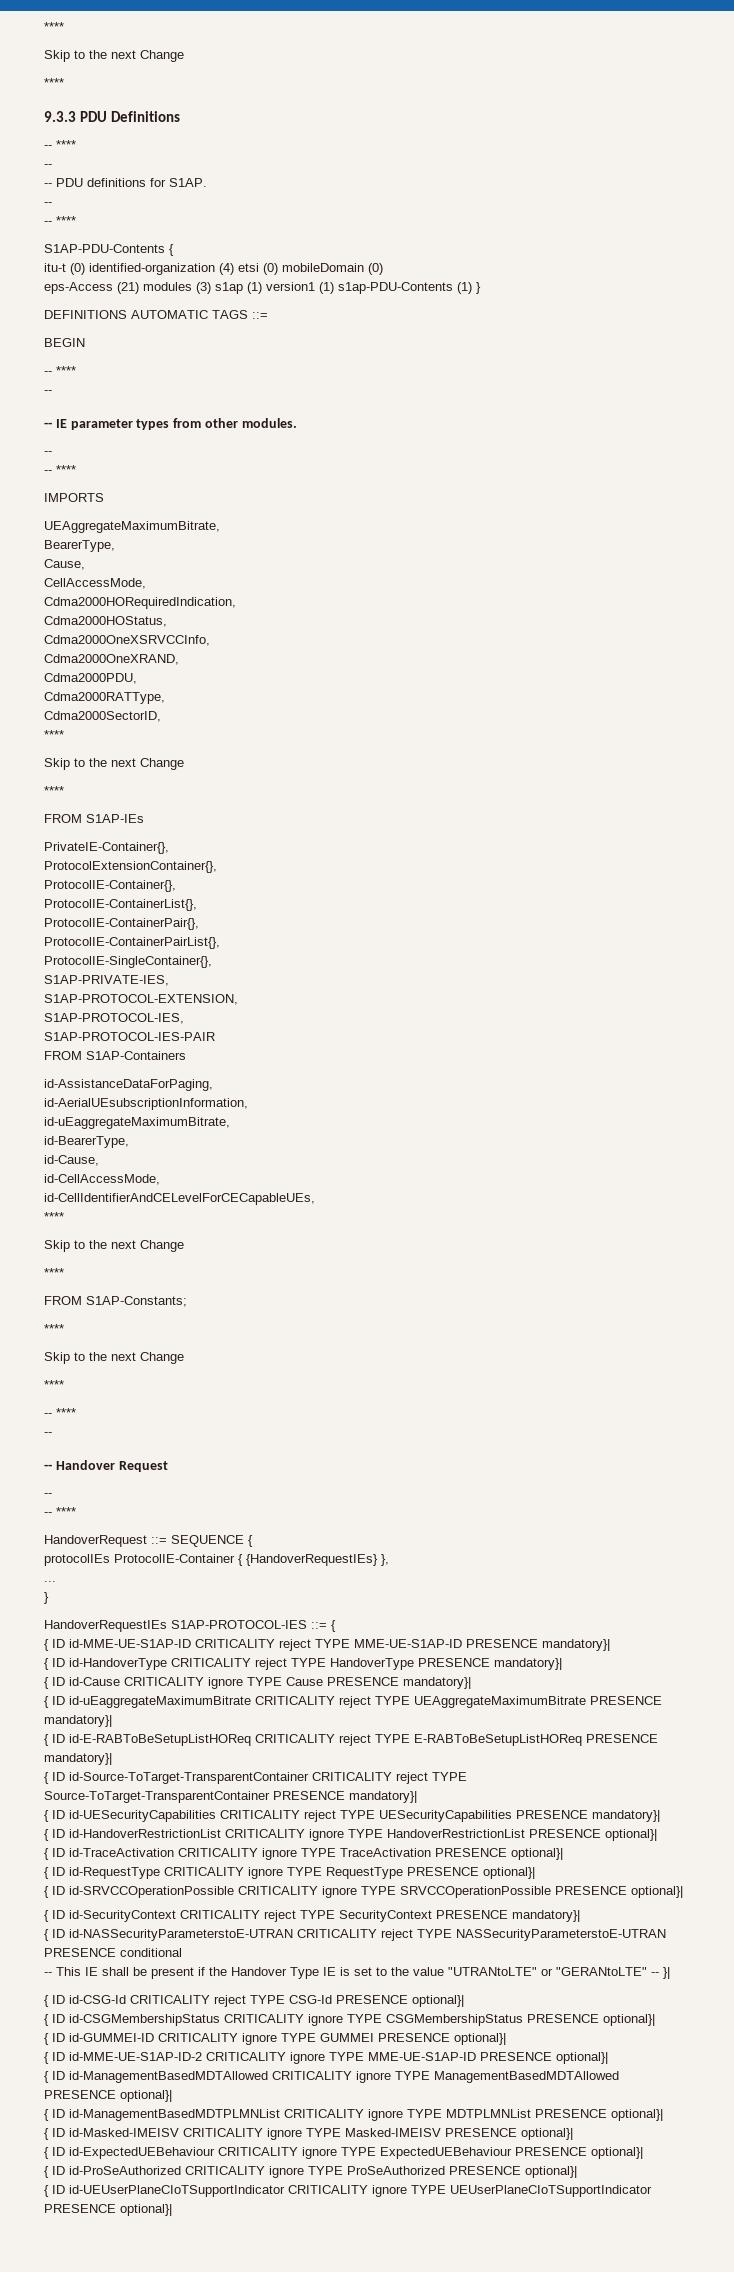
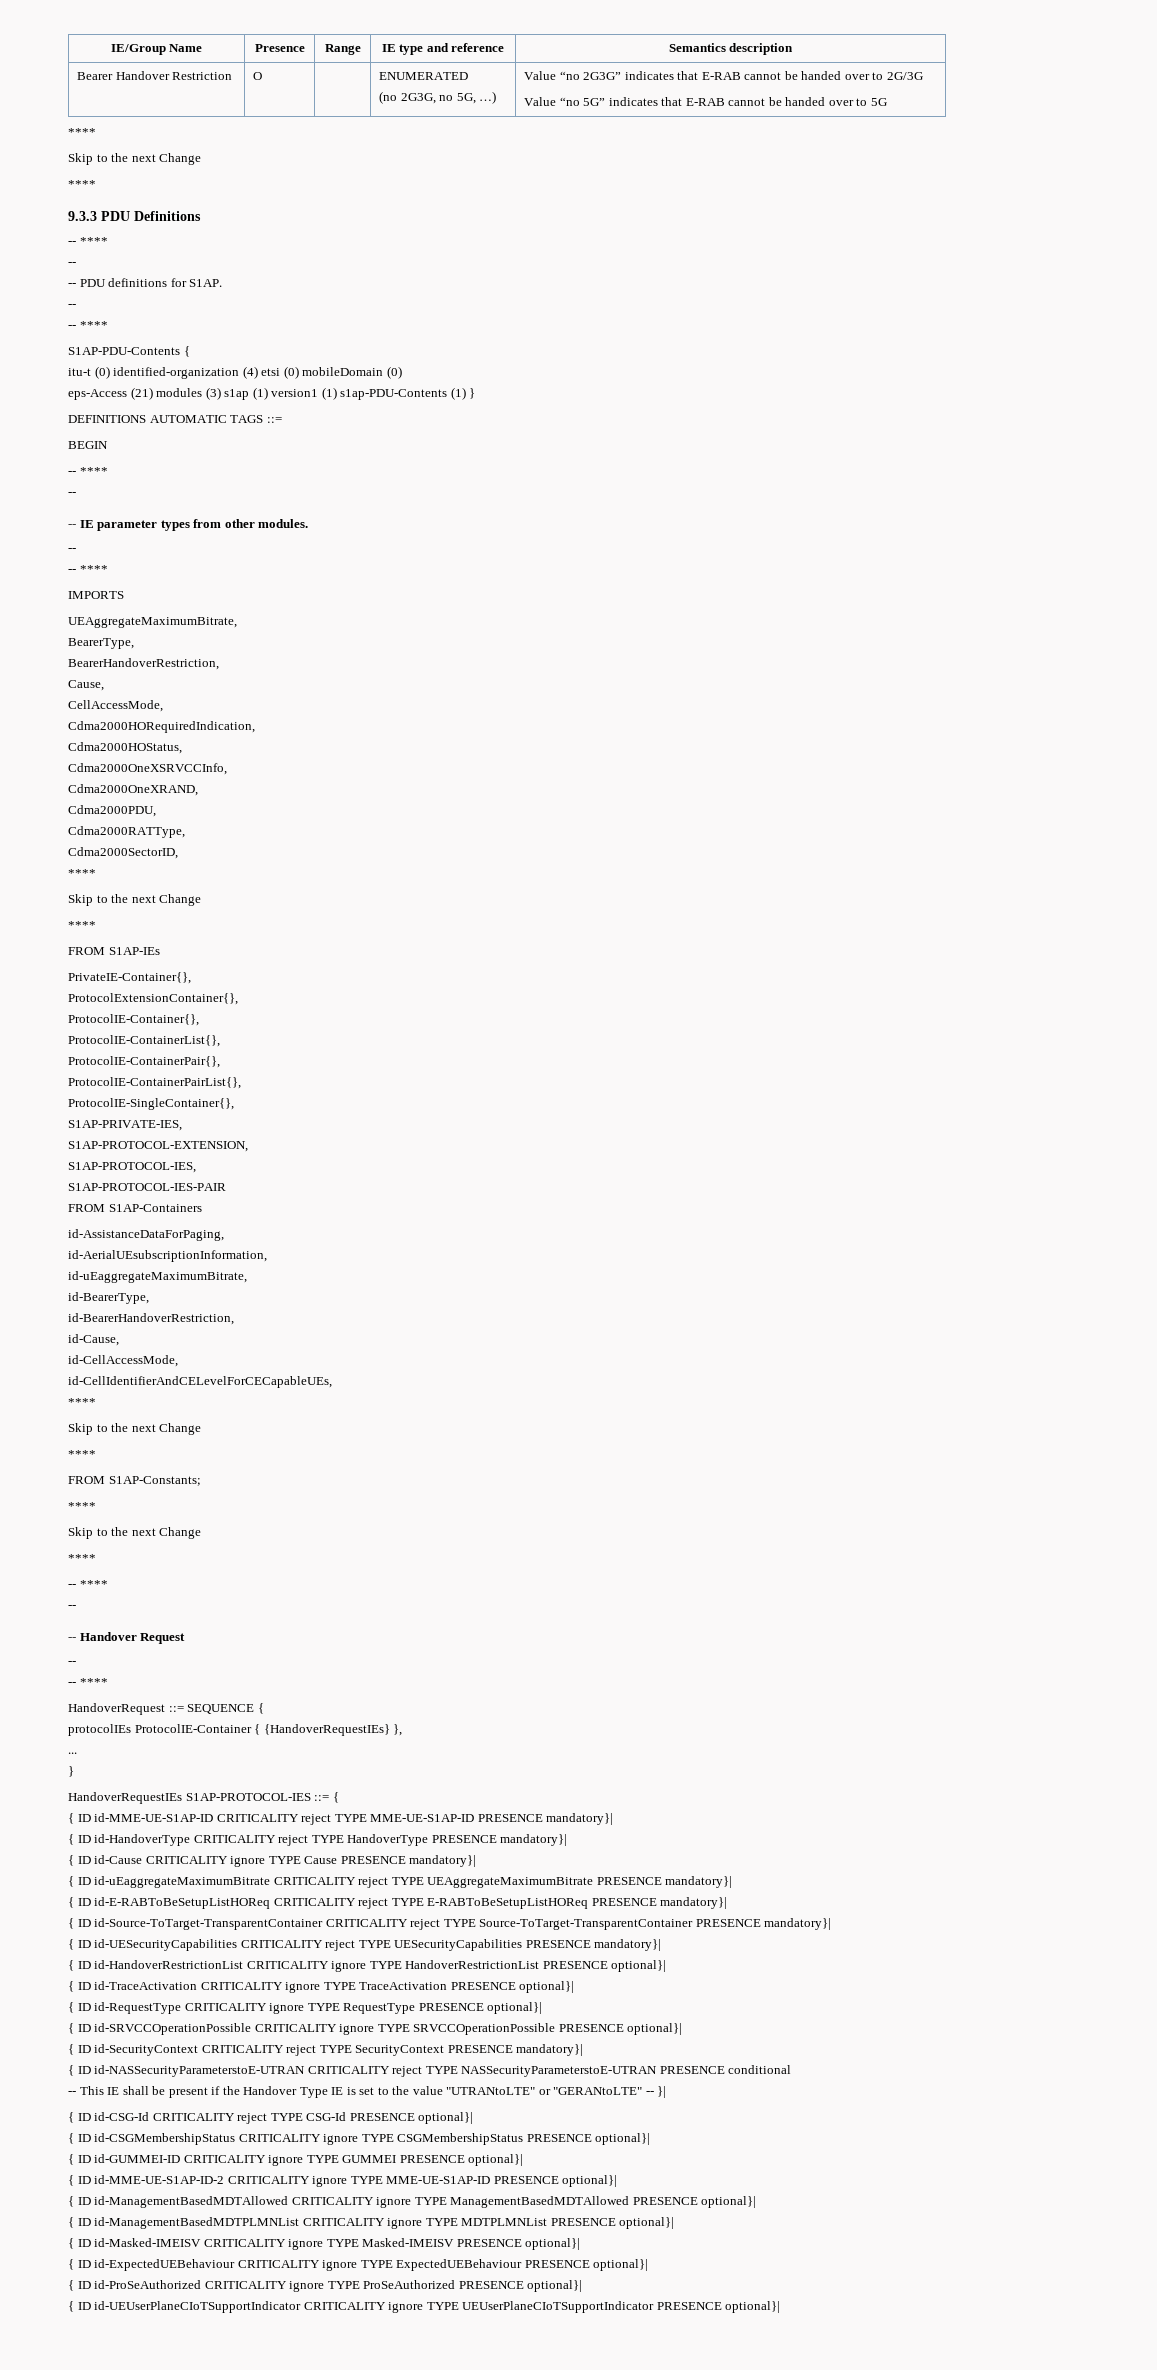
(44, 26) none -> [110,44,203,55] [254,44,305,52] [324,44,361,55] [381,43,505,55] [668,43,794,55] [77,71,233,80] [253,72,263,80] [379,72,469,80] [379,91,497,104] [524,71,923,80] [524,97,887,106] IE/Group Name | Presence | Range | IE type and reference | Semantics description // Bearer Handover Restriction | O | | ENUMERATED // (no 2G3G, no 5G, …) | Value “no 2G3G” indicates that E-RAB cannot be handed over to 2G/3G // Value “no 5G” indicates that E-RAB cannot be handed over to 5G //
(115, 546) none -> [68,658,219,670] // BearerHandoverRestriction,
(129, 1142) none -> [68,1313,234,1325] // id-BearerHandoverRestriction,

